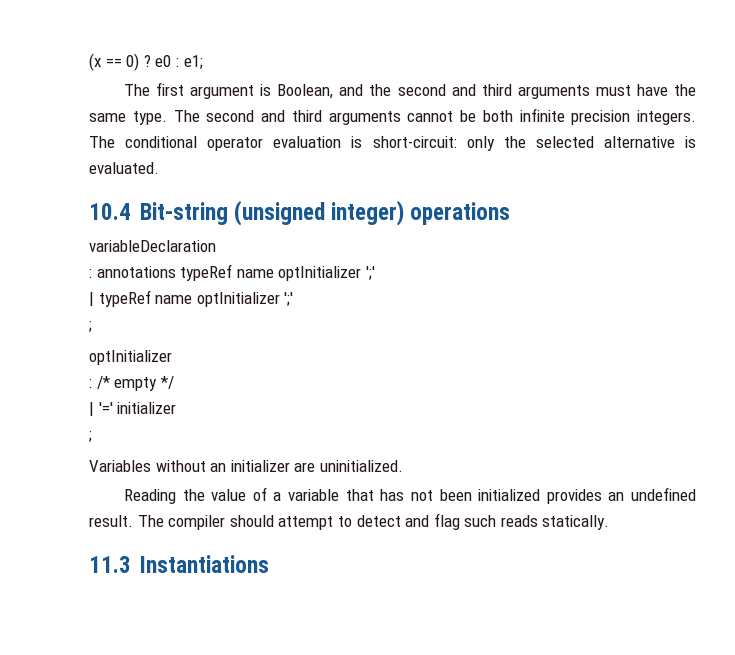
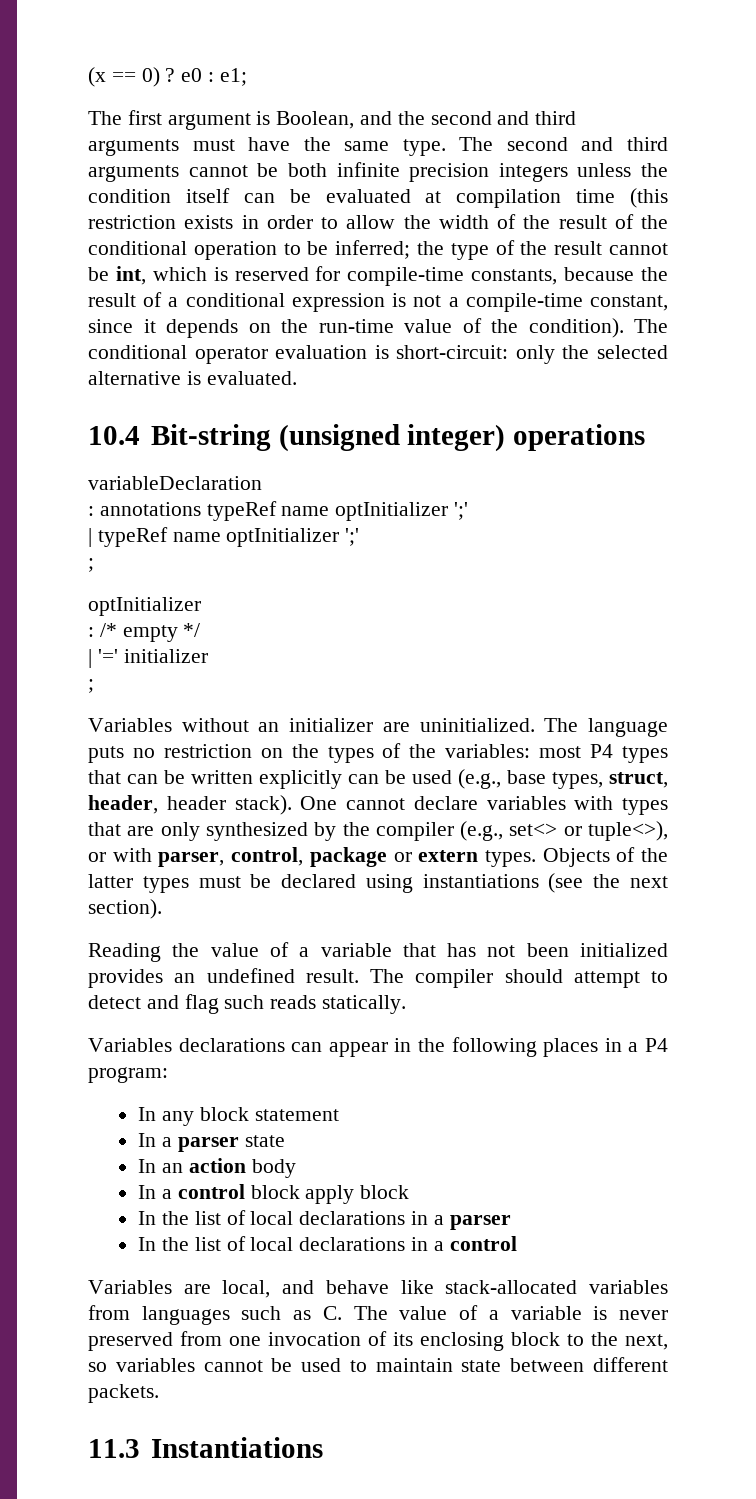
[637,110,696,125] integers. -> [498,163,668,182] [88,188,668,208] [88,214,668,229] [88,240,668,260] [88,266,668,286] [88,292,668,312] [88,318,624,338] integers unless the condition itself can be evaluated at compilation time (this restriction exists in order to allow the width of the result of the conditional operation to be inferred; the type of the result cannot be int, which is reserved for compile-time constants, because the result of a conditional expression is not a compile-time constant, since it depends on the run-time value of the condition).
(403, 466) none -> [544,718,668,737] [88,743,669,763] [88,769,668,789] [88,795,668,815] [88,821,668,841] [88,847,668,867] [88,873,668,893] [88,899,162,919] The language puts no restriction on the types of the variables: most P4 types that can be written explicitly can be used (e.g., base types, struct, header, header stack). One cannot declare variables with types that are only synthesized by the compiler (e.g., set<> or tuple<>), or with parser, control, package or extern types. Objects of the latter types must be declared using instantiations (see the next section).
(610, 522) none -> [88,1037,668,1057] [88,1067,168,1083] [138,1107,339,1126] [138,1133,285,1152] [138,1158,296,1178] [138,1184,410,1204] [138,1210,511,1230] [138,1236,517,1251] [88,1280,668,1298] [88,1305,669,1325] [88,1331,668,1351] [88,1357,668,1372] [88,1384,159,1403] // Variables declarations can appear in the following places in a P4 program: // In any block statement // In a parser state // In an action body // In a control block apply block // In the list of local declarations in a parser // In the list of local declarations in a control // Variables are local, and behave like stack-allocated variables from languages such as C. The value of a variable is never preserved from one invocation of its enclosing block to the next, so variables cannot be used to maintain state between different packets.

